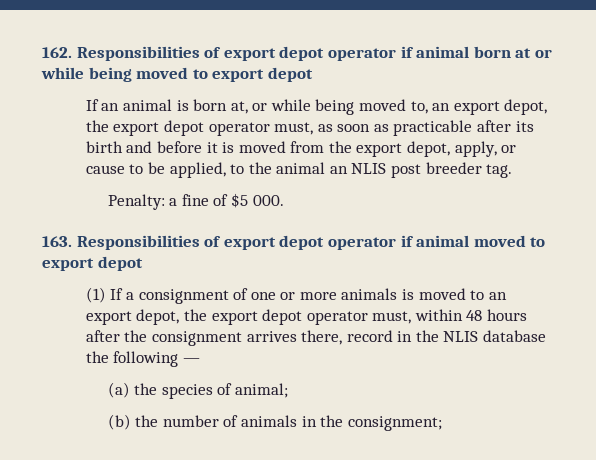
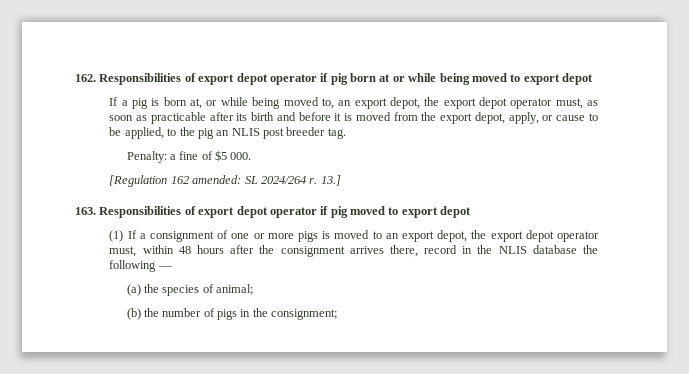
[416,46,470,58] animal -> [330,73,348,85] pig
[101,99,172,111] an animal -> [121,98,149,109] a pig
[276,162,326,174] animal -> [197,128,214,139] pig
(284, 200) none -> [109,175,341,187] // [Regulation 162 amended: SL 2024/264 r. 13.]
[416,235,470,247] animal -> [330,206,348,218] pig
[341,288,398,300] animals -> [297,231,318,242] pigs
[240,415,297,427] animals -> [217,309,238,320] pigs

